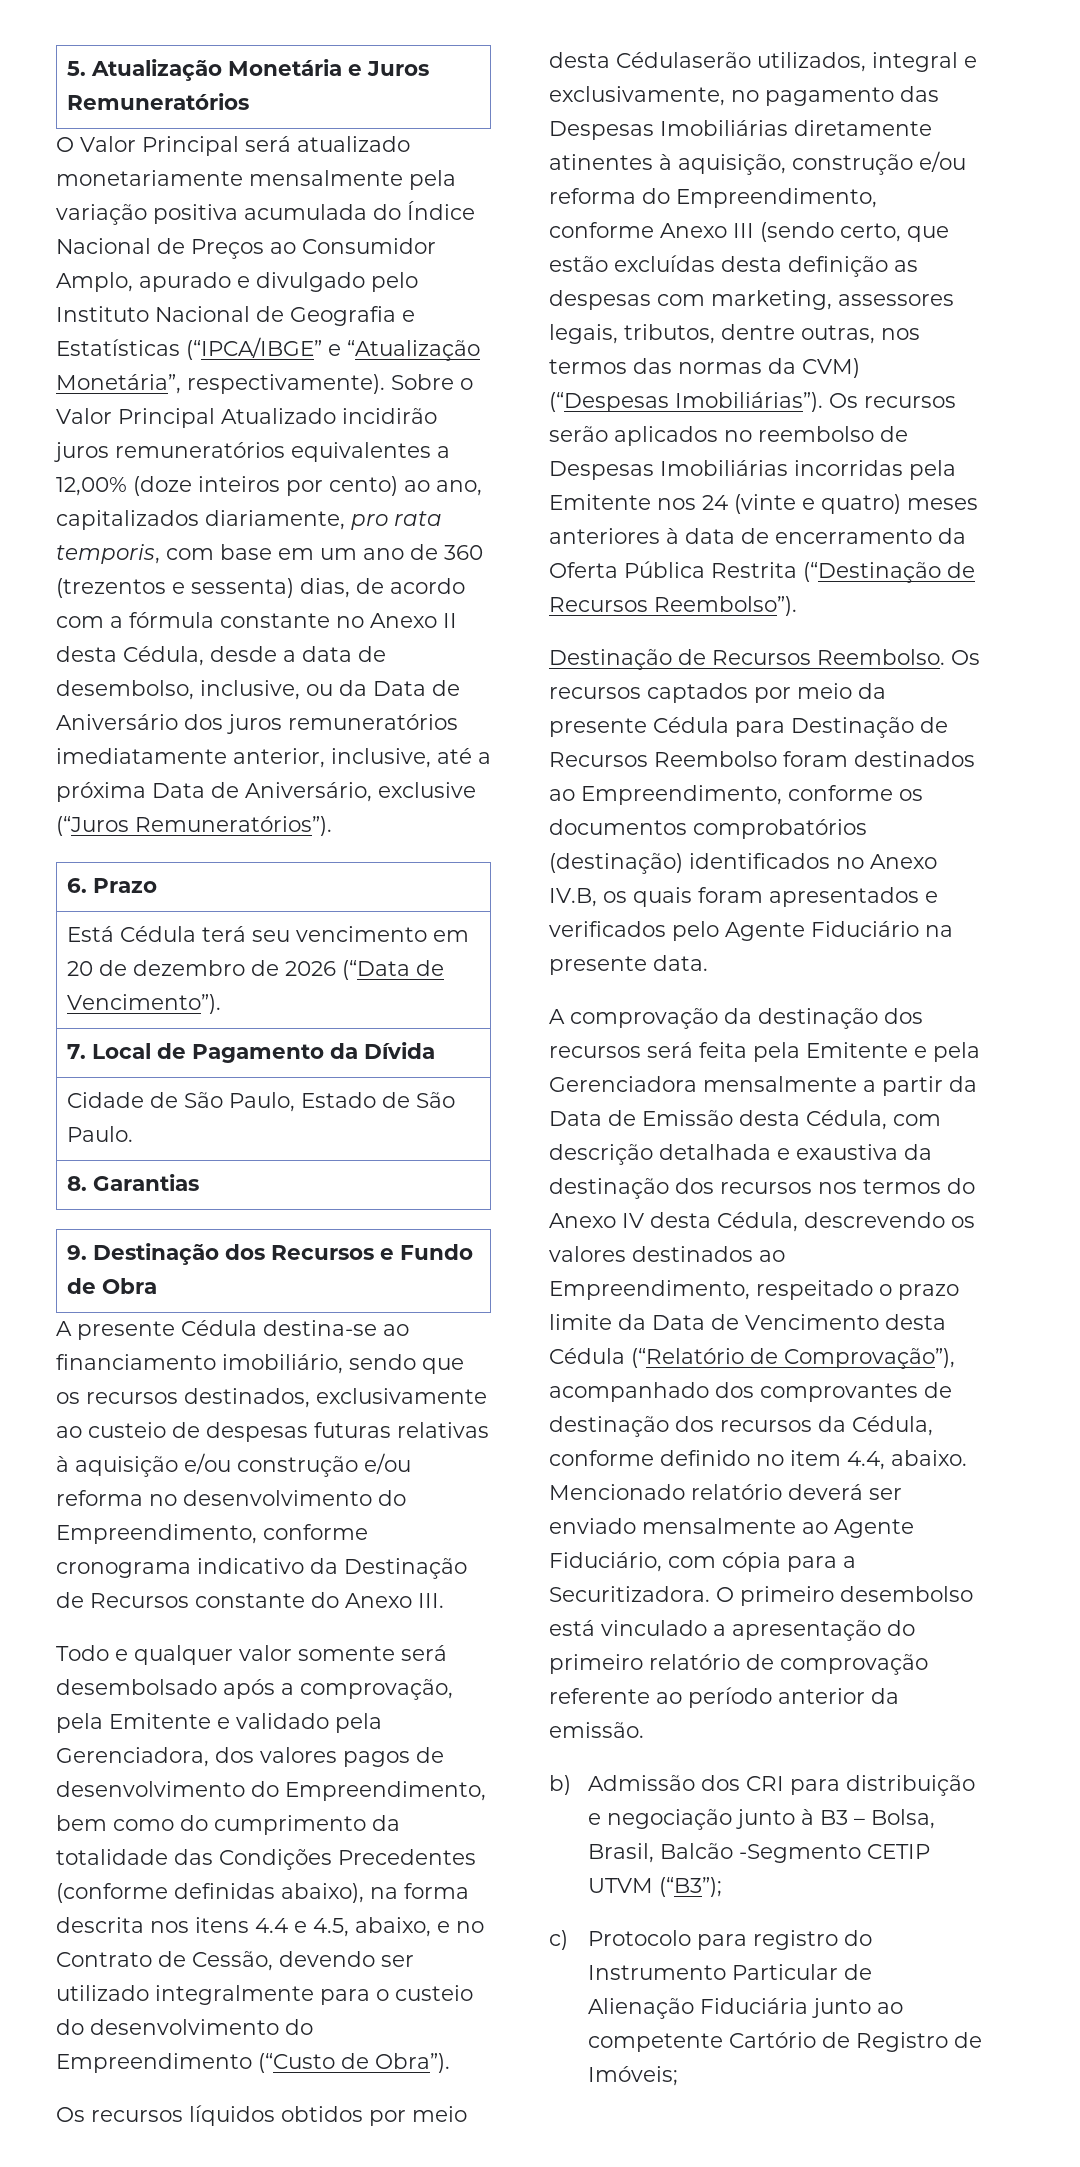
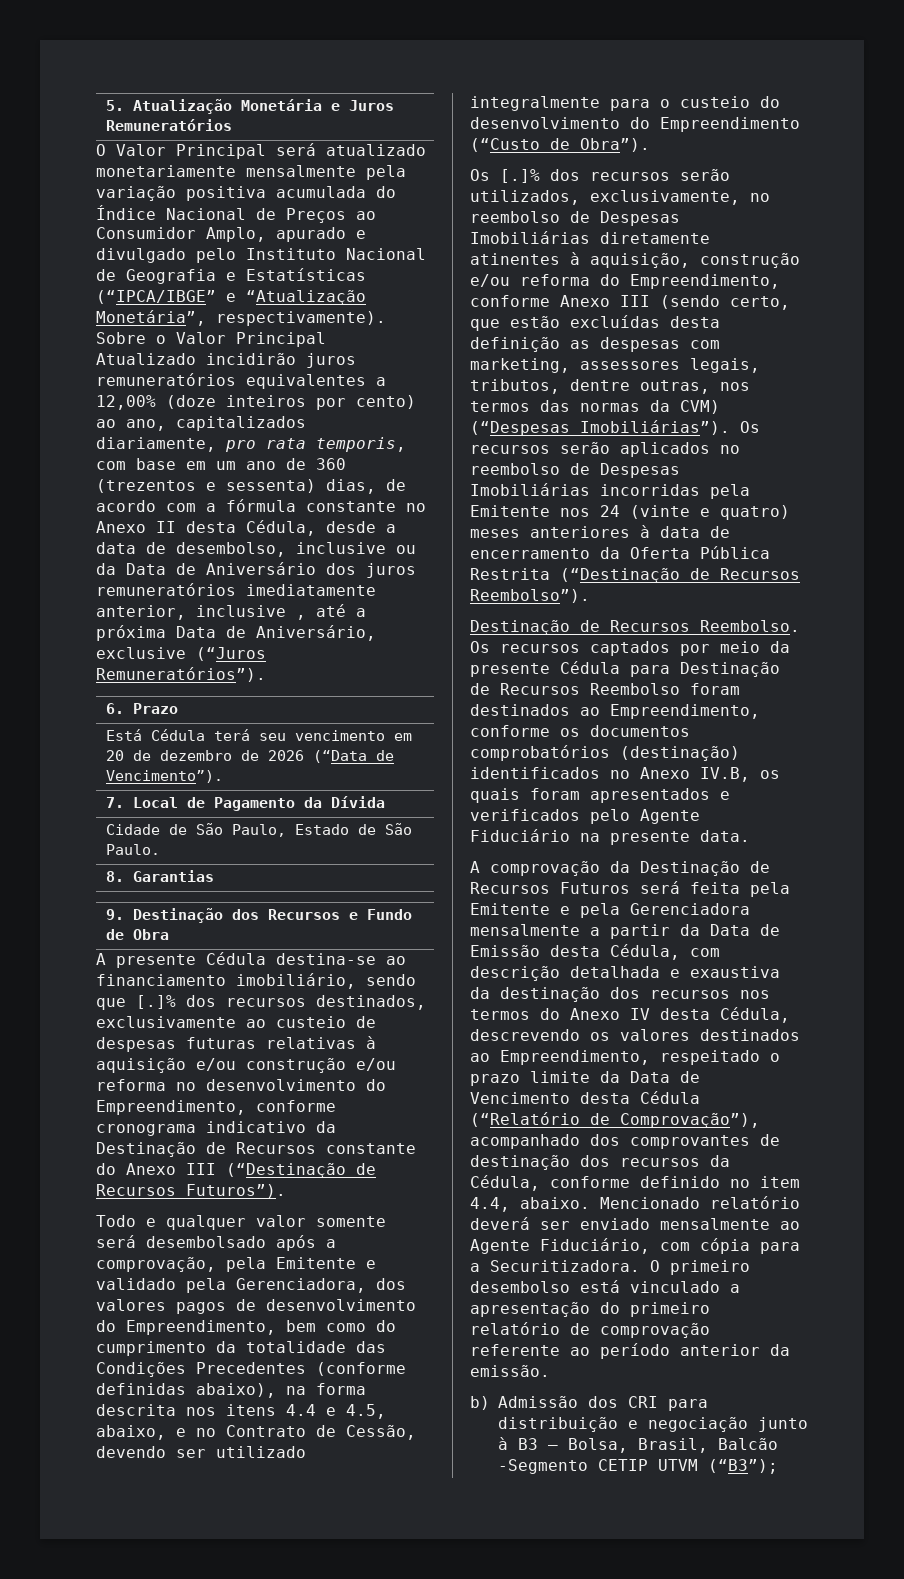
[200,680,300,700] inclusive, -> [296,542,386,554] inclusive
[331,748,431,768] inclusive, -> [196,605,306,620] inclusive ,
[56,1392,80,1404] os -> [136,995,216,1009] [.]% dos
[418,1593,444,1608] III. -> [186,1163,376,1178] [96,1184,286,1198] III (“Destinação de Recursos Futuros”).
[91,2105,467,2126] [549,52,977,72] [549,86,939,106] recursos líquidos obtidos por meio desta Cédulaserão utilizados, integral e exclusivamente, no pagamento das -> [500,169,730,183] [470,190,770,205] [470,211,590,223] [.]% dos recursos serão utilizados, exclusivamente, no reembolso de
[758,1008,923,1029] [549,1046,641,1058] destinação dos recursos -> [640,861,770,876] [470,882,630,894] Destinação de Recursos Futuros
[549,1930,873,1950] [588,1964,873,1980] [588,1998,904,2019] [588,2032,983,2052] [588,2066,679,2086] // c) Protocolo para registro do Instrumento Particular de Alienação Fiduciária junto ao competente Cartório de Registro de Imóveis; -> (778, 1466) none

